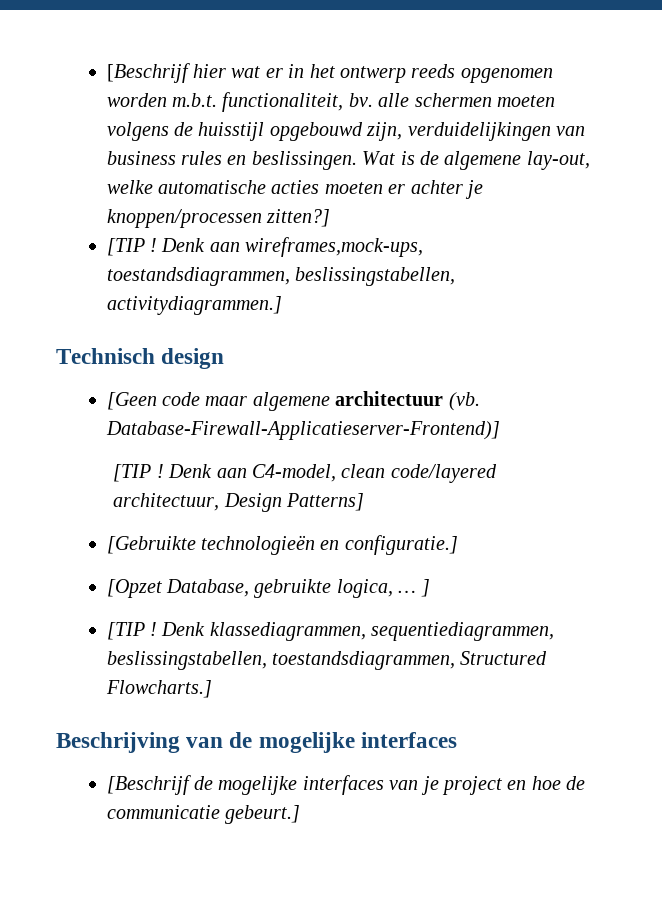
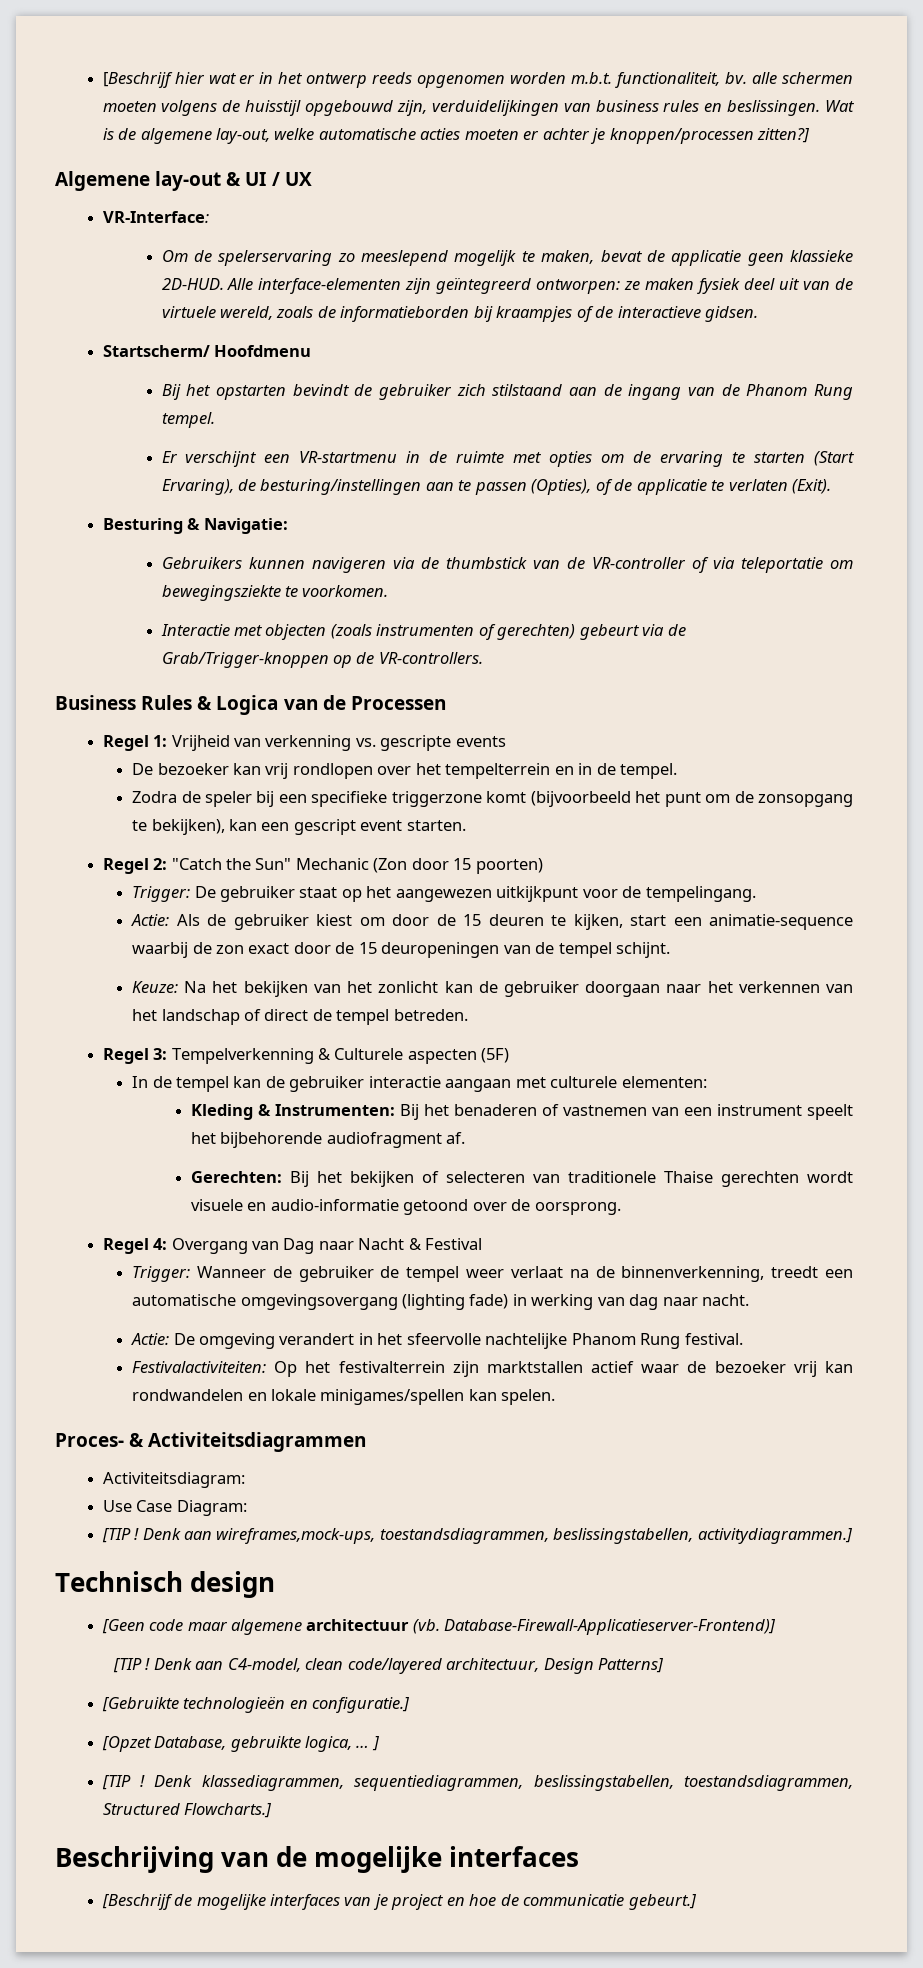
(331, 218) none -> [55,171,312,191] [102,211,209,223] [161,250,854,266] [161,277,853,294] [161,306,759,322] [102,345,312,357] [161,384,853,400] [161,412,215,428] [161,451,855,467] [161,479,831,495] [102,518,288,534] [161,557,853,573] [161,585,389,601] [160,624,686,640] [161,652,483,668] [55,695,446,715] [102,735,506,751] [132,763,678,779] [132,791,854,807] [132,819,466,835] [102,858,543,874] [132,886,756,902] [131,914,853,930] [132,942,671,958] [132,981,853,997] [132,1009,468,1025] [102,1048,510,1064] [132,1076,707,1092] [190,1104,853,1120] [190,1132,466,1148] [190,1171,853,1187] [190,1199,621,1215] [102,1238,483,1254] [132,1266,854,1282] [132,1294,750,1310] [131,1333,743,1349] [132,1361,853,1377] [132,1389,556,1405] [55,1432,367,1452] [102,1472,245,1488] [102,1500,247,1516] // Algemene lay-out & UI / UX // VR-Interface: // Om de spelerservaring zo meeslepend mogelijk te maken, bevat de applicatie geen klassieke 2D-HUD. Alle interface-elementen zijn geïntegreerd ontworpen: ze maken fysiek deel uit van de virtuele wereld, zoals de informatieborden bij kraampjes of de interactieve gidsen. // Startscherm/ Hoofdmenu // Bij het opstarten bevindt de gebruiker zich stilstaand aan de ingang van de Phanom Rung tempel. // Er verschijnt een VR-startmenu in de ruimte met opties om de ervaring te starten (Start Ervaring), de besturing/instellingen aan te passen (Opties), of de applicatie te verlaten (Exit). // Besturing & Navigatie: // Gebruikers kunnen navigeren via de thumbstick van de VR-controller of via teleportatie om bewegingsziekte te voorkomen. // Interactie met objecten (zoals instrumenten of gerechten) gebeurt via de Grab/Trigger-knoppen op de VR-controllers. // Business Rules & Logica van de Processen // Regel 1: Vrijheid van verkenning vs. gescripte events // De bezoeker kan vrij rondlopen over het tempelterrein en in de tempel. // Zodra de speler bij een specifieke triggerzone komt (bijvoorbeeld het punt om de zonsopgang te bekijken), kan een gescript event starten. // Regel 2: "Catch the Sun" Mechanic (Zon door 15 poorten) // Trigger: De gebruiker staat op het aangewezen uitkijkpunt voor de tempelingang. // Actie: Als de gebruiker kiest om door de 15 deuren te kijken, start een animatie-sequence waarbij de zon exact door de 15 deuropeningen van de tempel schijnt. // Keuze: Na het bekijken van het zonlicht kan de gebruiker doorgaan naar het verkennen van het landschap of direct de tempel betreden. // Regel 3: Tempelverkenning & Culturele aspecten (5F) // In de tempel kan de gebruiker interactie aangaan met culturele elementen: // Kleding & Instrumenten: Bij het benaderen of vastnemen van een instrument speelt het bijbehorende audiofragment af. // Gerechten: Bij het bekijken of selecteren van traditionele Thaise gerechten wordt visuele en audio-informatie getoond over de oorsprong. // Regel 4: Overgang van Dag naar Nacht & Festival // Trigger: Wanneer de gebruiker de tempel weer verlaat na de binnenverkenning, treedt een automatische omgevingsovergang (lighting fade) in werking van dag naar nacht. // Actie: De omgeving verandert in het sfeervolle nachtelijke Phanom Rung festival. // Festivalactiviteiten: Op het festivalterrein zijn marktstallen actief waar de bezoeker vrij kan rondwandelen en lokale minigames/spellen kan spelen. // Proces- & Activiteitsdiagrammen // Activiteitsdiagram: // Use Case Diagram:

